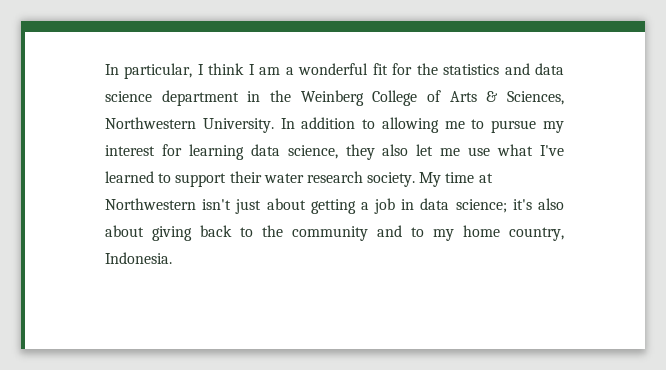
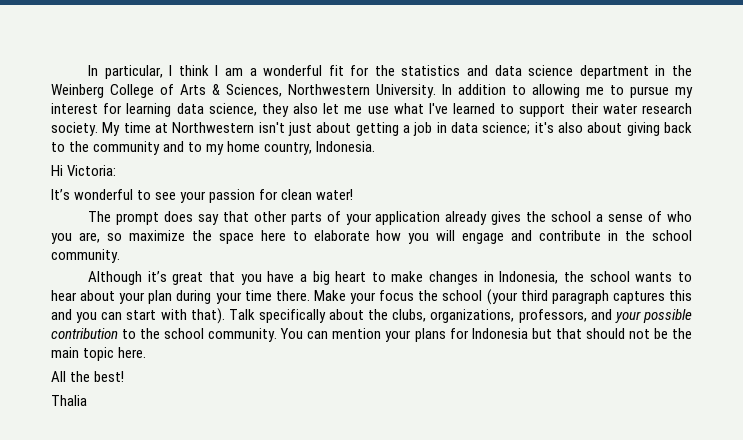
(172, 258) none -> [51,165,117,176] [51,189,354,203] [87,211,692,225] [51,230,693,244] [51,249,120,263] [87,271,692,285] [51,289,693,305] [51,308,692,324] [51,328,692,342] [51,347,147,361] [51,371,125,382] [51,395,87,406] // Hi Victoria: // It’s wonderful to see your passion for clean water! // The prompt does say that other parts of your application already gives the school a sense of who you are, so maximize the space here to elaborate how you will engage and contribute in the school community. // Although it’s great that you have a big heart to make changes in Indonesia, the school wants to hear about your plan during your time there. Make your focus the school (your third paragraph captures this and you can start with that). Talk specifically about the clubs, organizations, professors, and your possible contribution to the school community. You can mention your plans for Indonesia but that should not be the main topic here. // All the best! // Thalia

